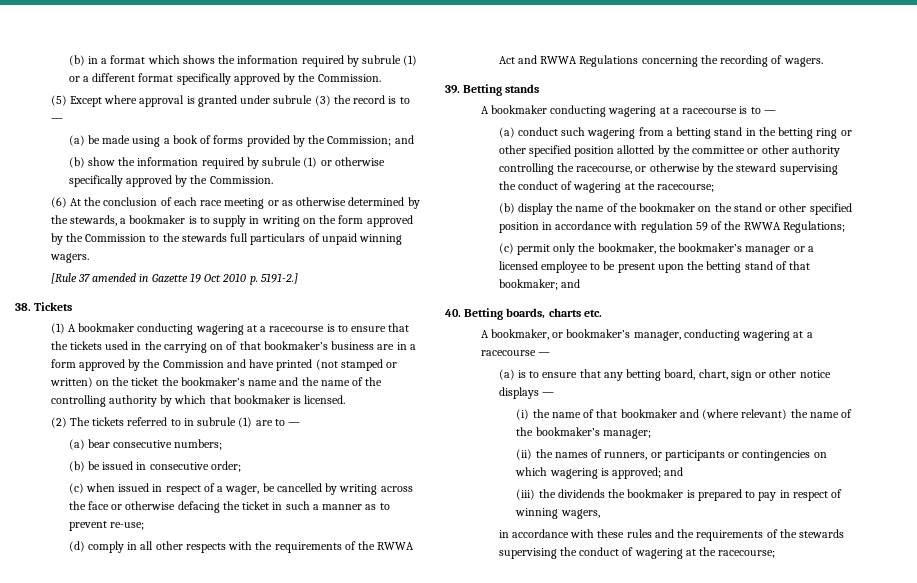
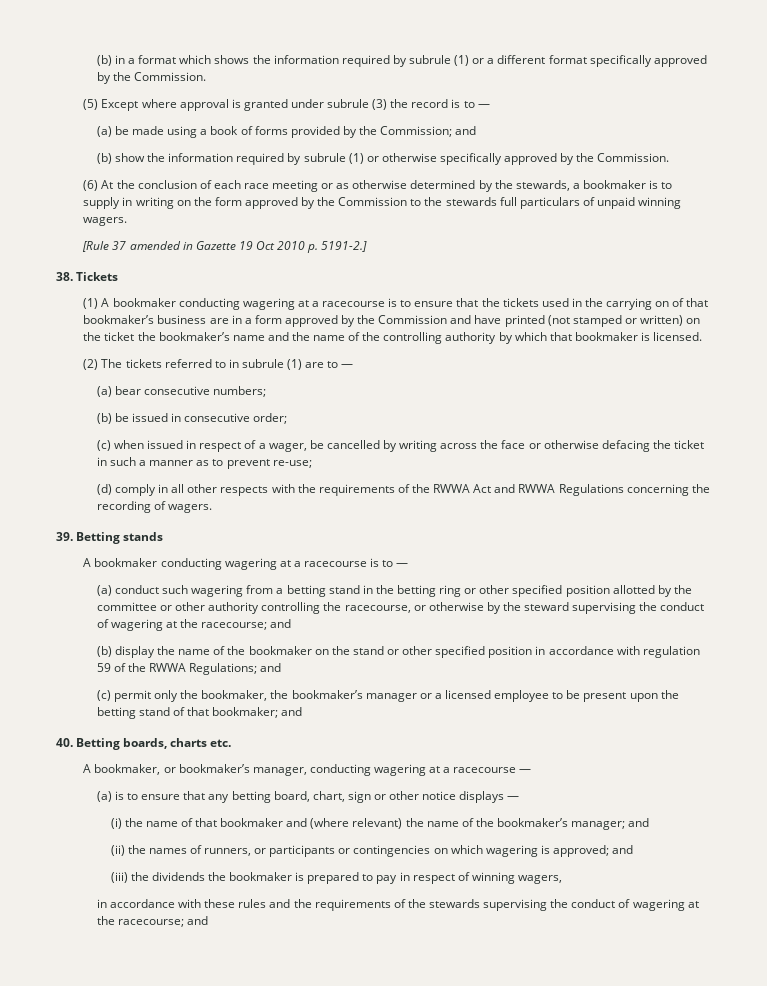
(715, 188) none -> [270,619,292,628] and
(845, 227) none -> [260,663,282,672] and
(651, 434) none -> [628,818,650,827] and
(776, 554) none -> [187,916,209,925] and

